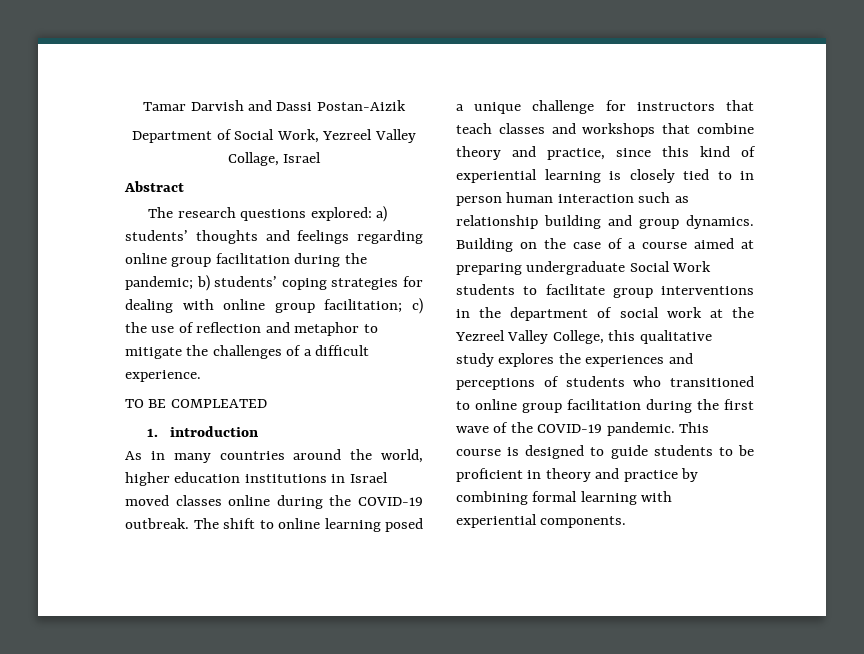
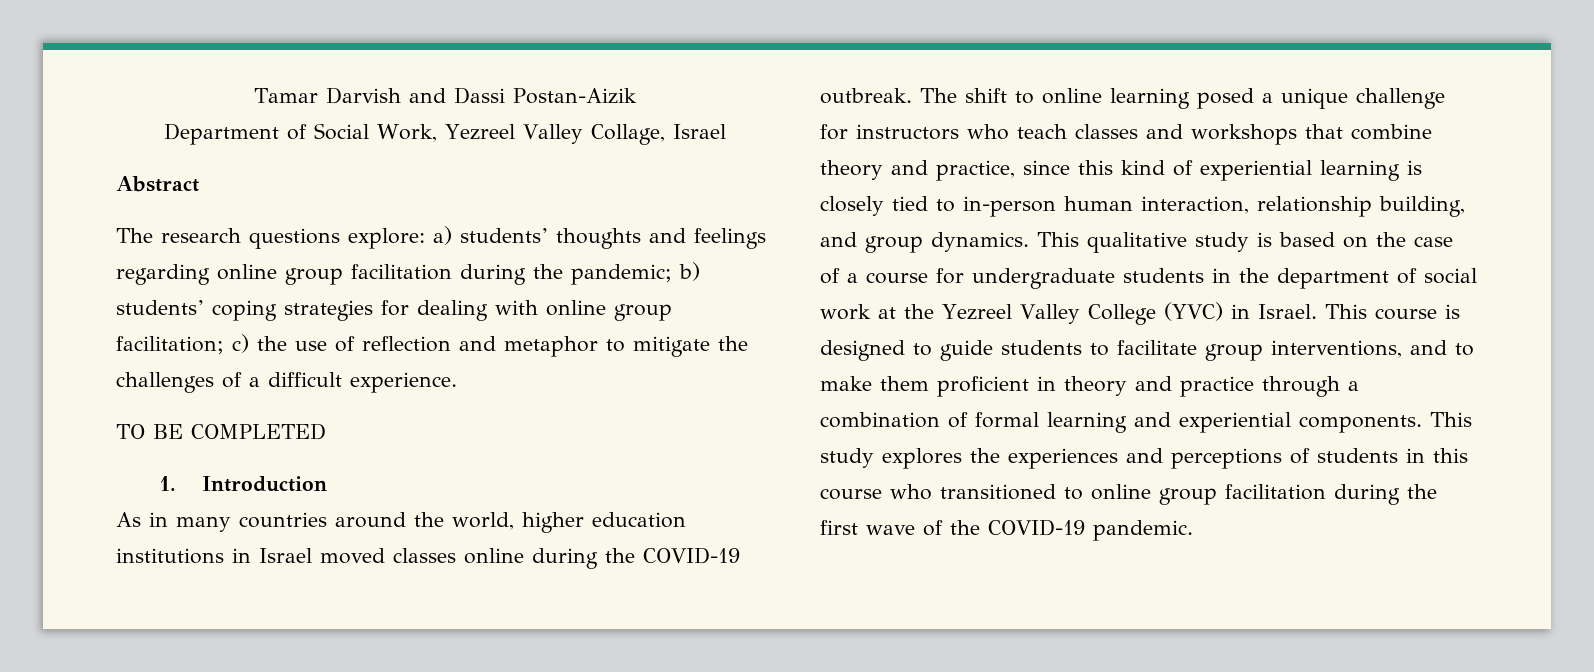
[310,207,372,221] explored: -> [348,228,425,249] explore:
[170,399,267,408] COMPLEATED -> [191,423,326,440] COMPLETED
[169,426,258,437] introduction -> [201,476,327,492] Introduction
[726,100,754,111] that -> [967,124,1009,140] who
[740,171,754,180] [456,192,689,206] [456,215,754,229] [456,238,513,252] in person human interaction such as relationship building and group dynamics. Building -> [963,196,1465,217] [820,232,1335,253] in-person human interaction, relationship building, and group dynamics. This qualitative study is based
[694,238,754,249] [456,261,712,275] [456,284,754,298] aimed at preparing undergraduate Social Work students to facilitate group interventions -> [936,268,1204,289] for undergraduate students
[552,330,712,344] College, this qualitative -> [1087,302,1460,325] [820,340,1474,361] [820,376,1359,397] [820,412,1472,433] College (YVC) in Israel. This course is designed to guide students to facilitate group interventions, and to make them proficient in theory and practice through a combination of formal learning and experiential components. This
(625, 381) none -> [1406,448,1468,463] [820,488,882,500] in this course
[679,422,710,433] [456,445,754,459] [456,468,699,482] [456,491,673,505] [456,514,627,528] This course is designed to guide students to be proficient in theory and practice by combining formal learning with experiential components. -> (1193, 530) none

